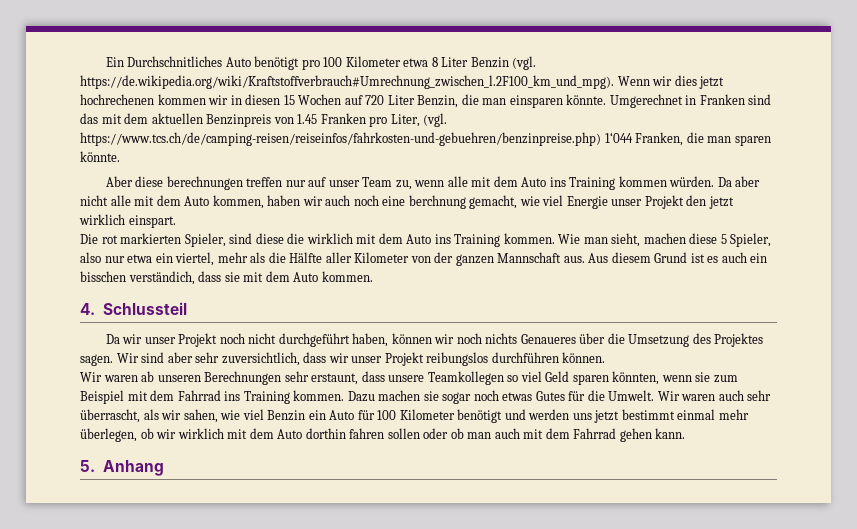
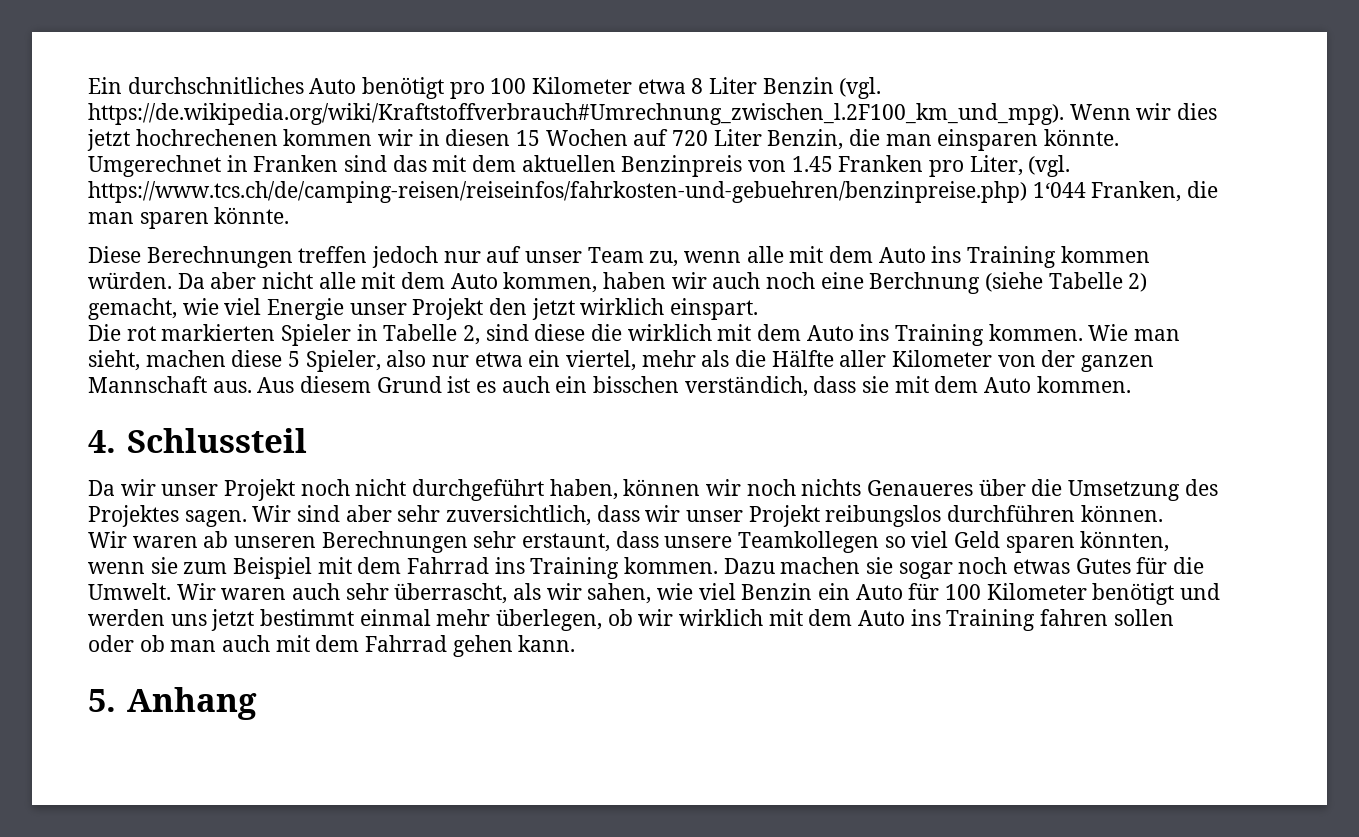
[127,56,223,67] Durchschnitliches -> [127,77,304,94] durchschnitliches
[105,176,283,190] Aber diese berechnungen treffen -> [88,246,439,268] Diese Berechnungen treffen jedoch
[408,195,466,209] berchnung -> [869,272,1148,294] Berchnung (siehe Tabelle 2)
[184,233,226,247] Spieler, -> [281,324,481,346] Spieler in Tabelle 2,
[305,428,346,439] dorthin -> [910,609,1036,631] ins Training

